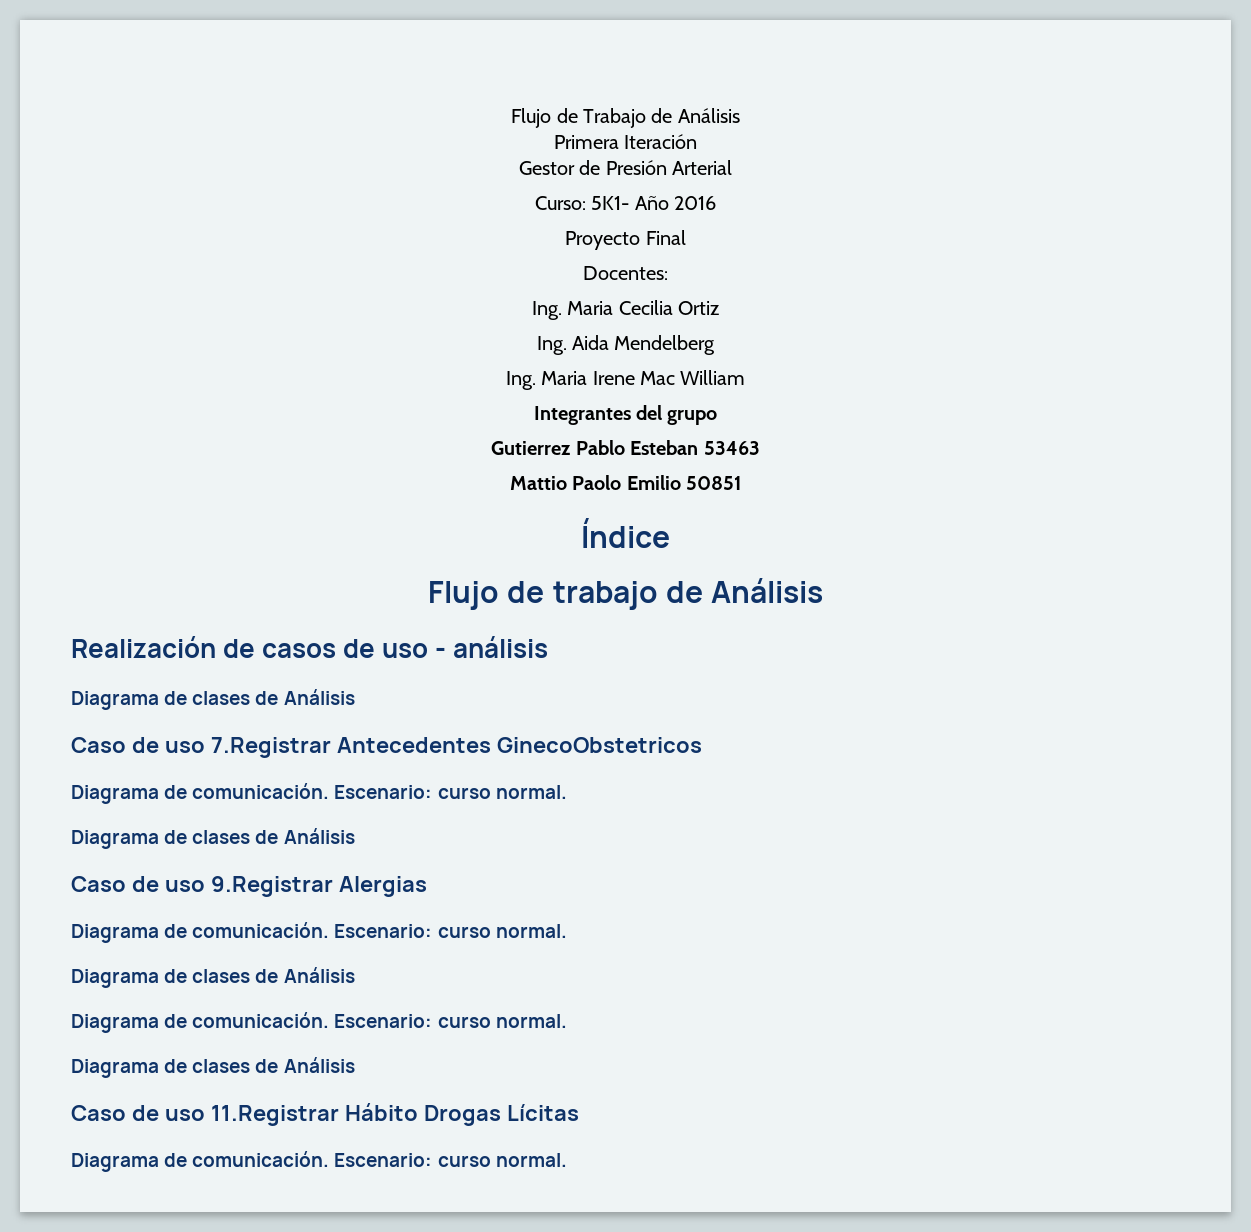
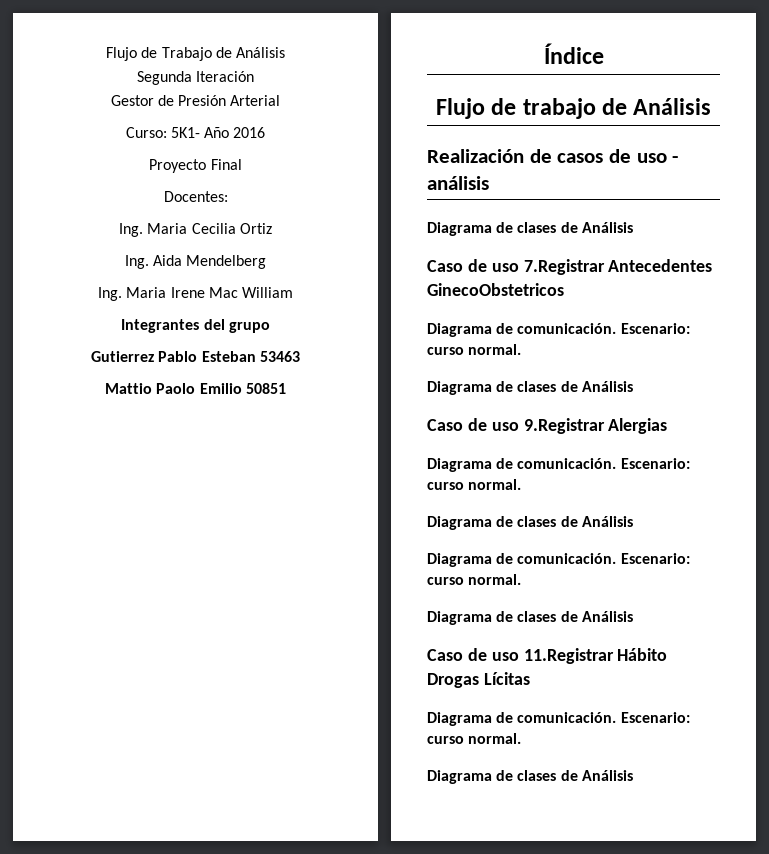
[553,135,619,149] Primera -> [136,71,192,85] Segunda
(567, 1160) none -> [427,770,633,784] // Diagrama de clases de Análisis

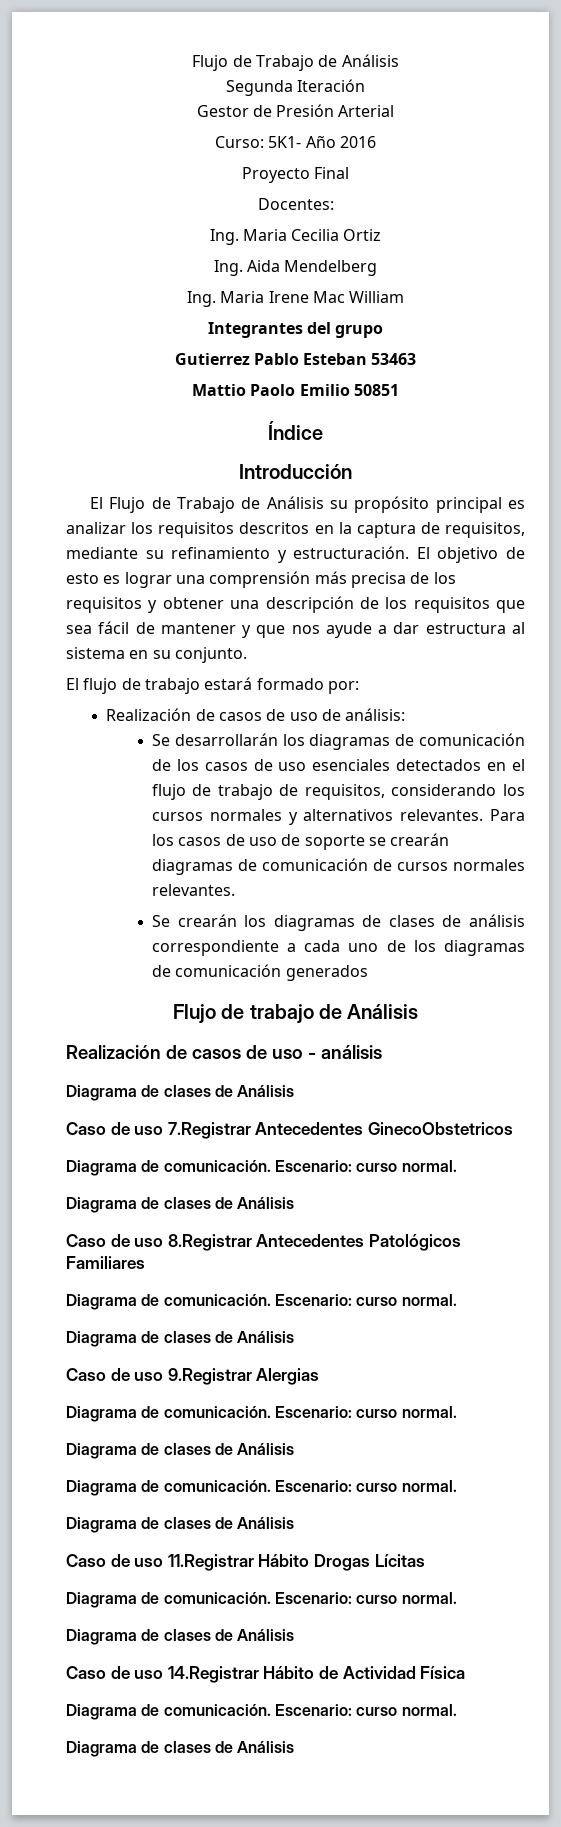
(604, 53) none -> [239,464,352,479] [90,496,525,513] [66,522,525,538] [66,546,525,563] [66,571,456,588] [66,596,525,613] [66,621,525,638] [66,647,247,663] [66,677,359,694] [106,708,406,721] [151,733,526,750] [151,759,525,771] [151,784,525,800] [151,809,526,825] [151,833,450,850] [151,858,525,875] [151,884,235,896] [151,914,525,931] [151,940,526,956] [151,964,368,981] // Introducción // El Flujo de Trabajo de Análisis su propósito principal es analizar los requisitos descritos en la captura de requisitos, mediante su refinamiento y estructuración. El objetivo de esto es lograr una comprensión más precisa de los requisitos y obtener una descripción de los requisitos que sea fácil de mantener y que nos ayude a dar estructura al sistema en su conjunto. // El flujo de trabajo estará formado por: // Realización de casos de uso de análisis: // Se desarrollarán los diagramas de comunicación de los casos de uso esenciales detectados en el flujo de trabajo de requisitos, considerando los cursos normales y alternativos relevantes. Para los casos de uso de soporte se crearán diagramas de comunicación de cursos normales relevantes. // Se crearán los diagramas de clases de análisis correspondiente a cada uno de los diagramas de comunicación generados
(633, 386) none -> [66,1234,461,1251] [66,1256,145,1269] [66,1294,457,1310] [66,1331,295,1347] // Caso de uso 8.Registrar Antecedentes Patológicos Familiares // Diagrama de comunicación. Escenario: curso normal. // Diagrama de clases de Análisis
(633, 775) none -> [66,1666,466,1683] [66,1704,457,1720] [66,1741,295,1757] // Caso de uso 14.Registrar Hábito de Actividad Física // Diagrama de comunicación. Escenario: curso normal. // Diagrama de clases de Análisis

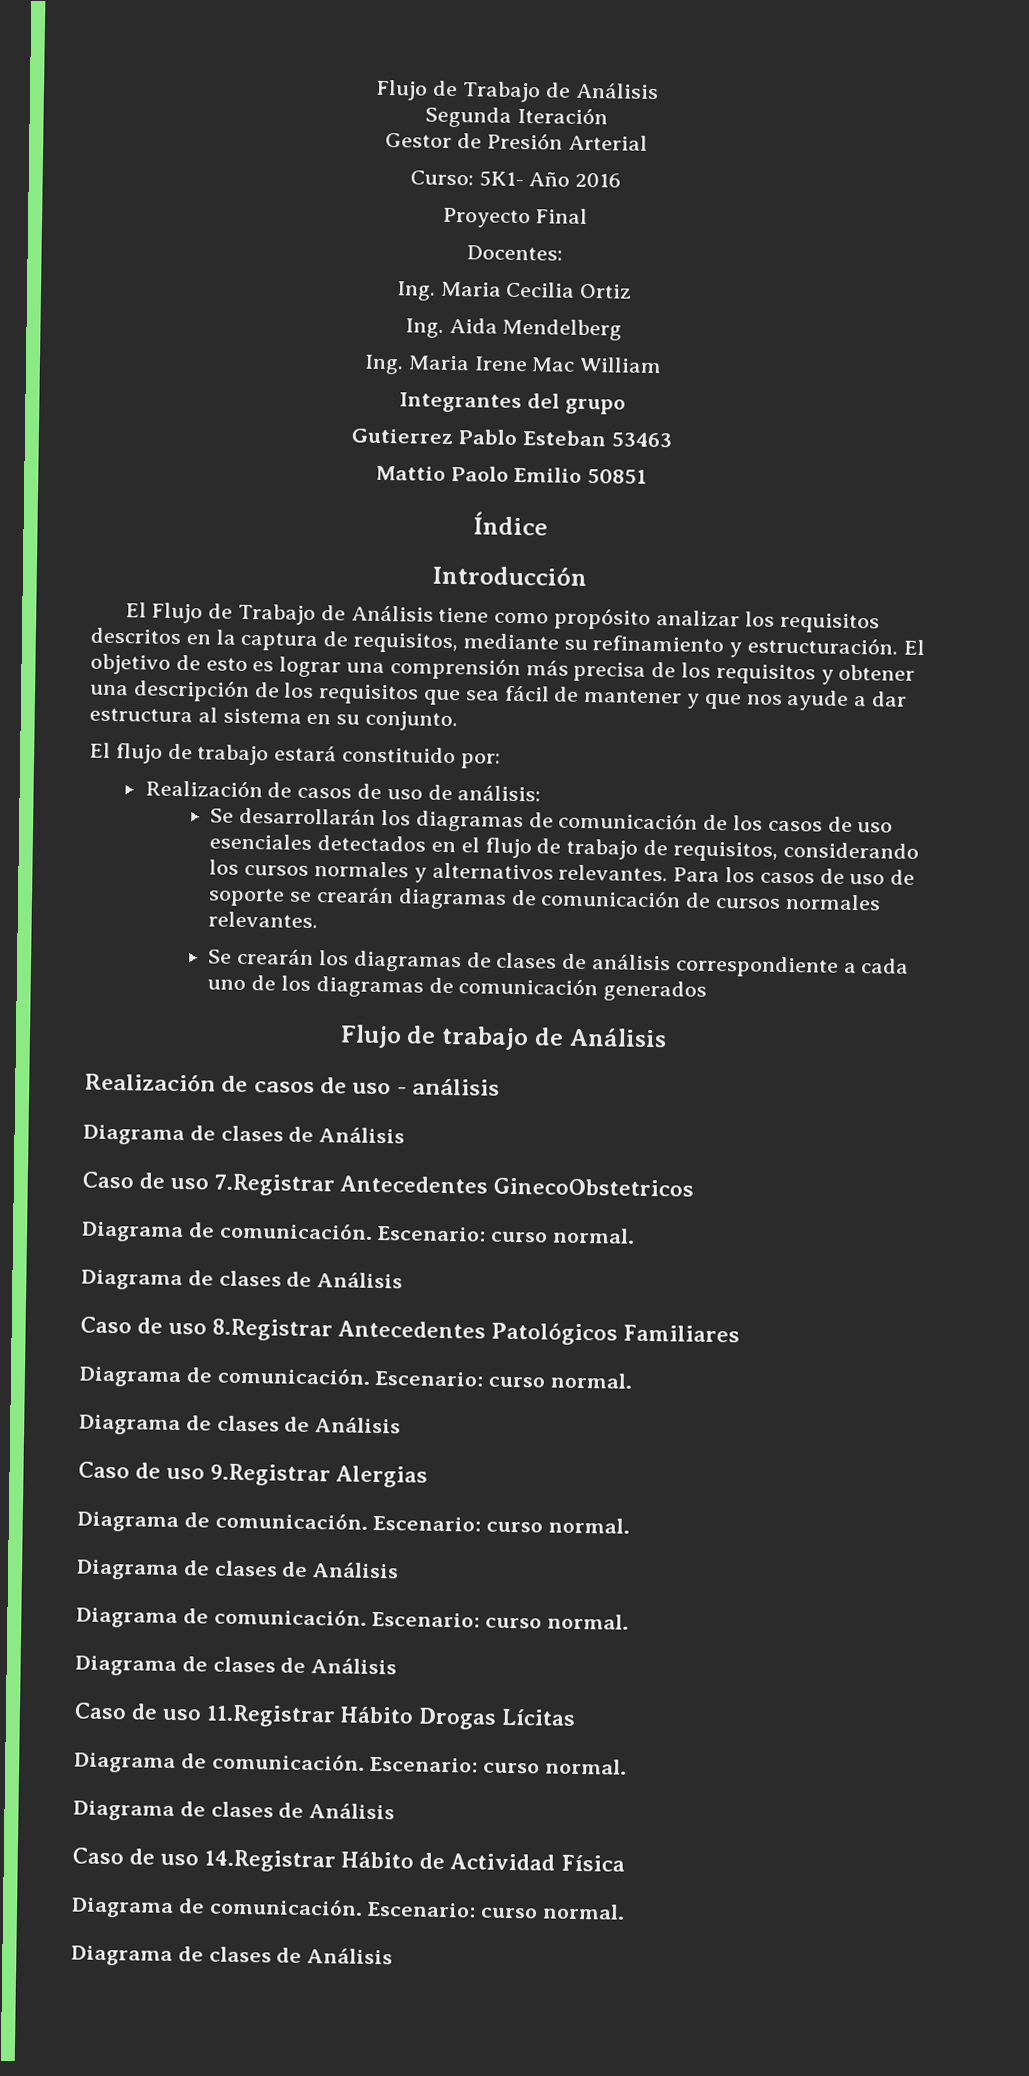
[330,496,525,513] su propósito principal es -> [438,607,652,630] tiene como propósito
[256,678,324,690] formado -> [342,746,457,764] constituido

